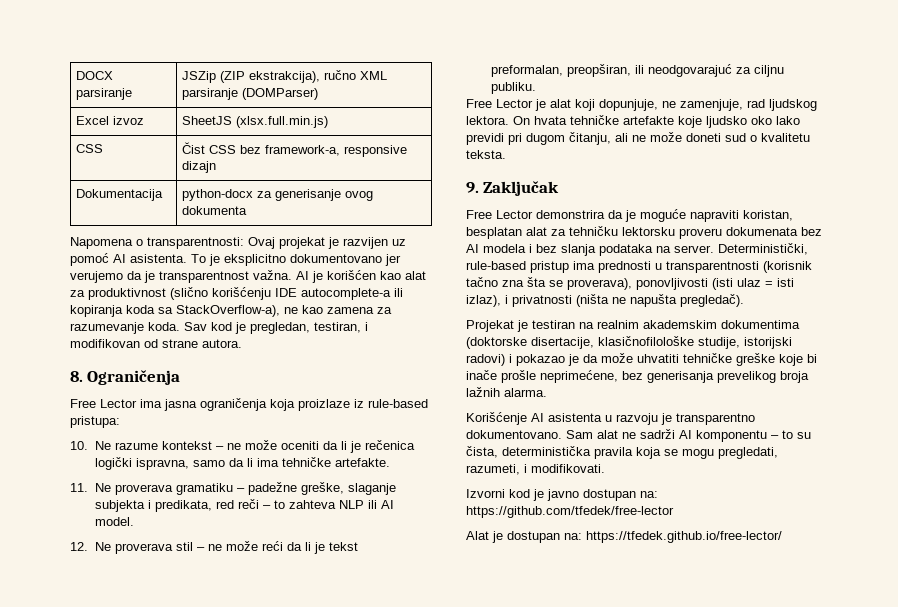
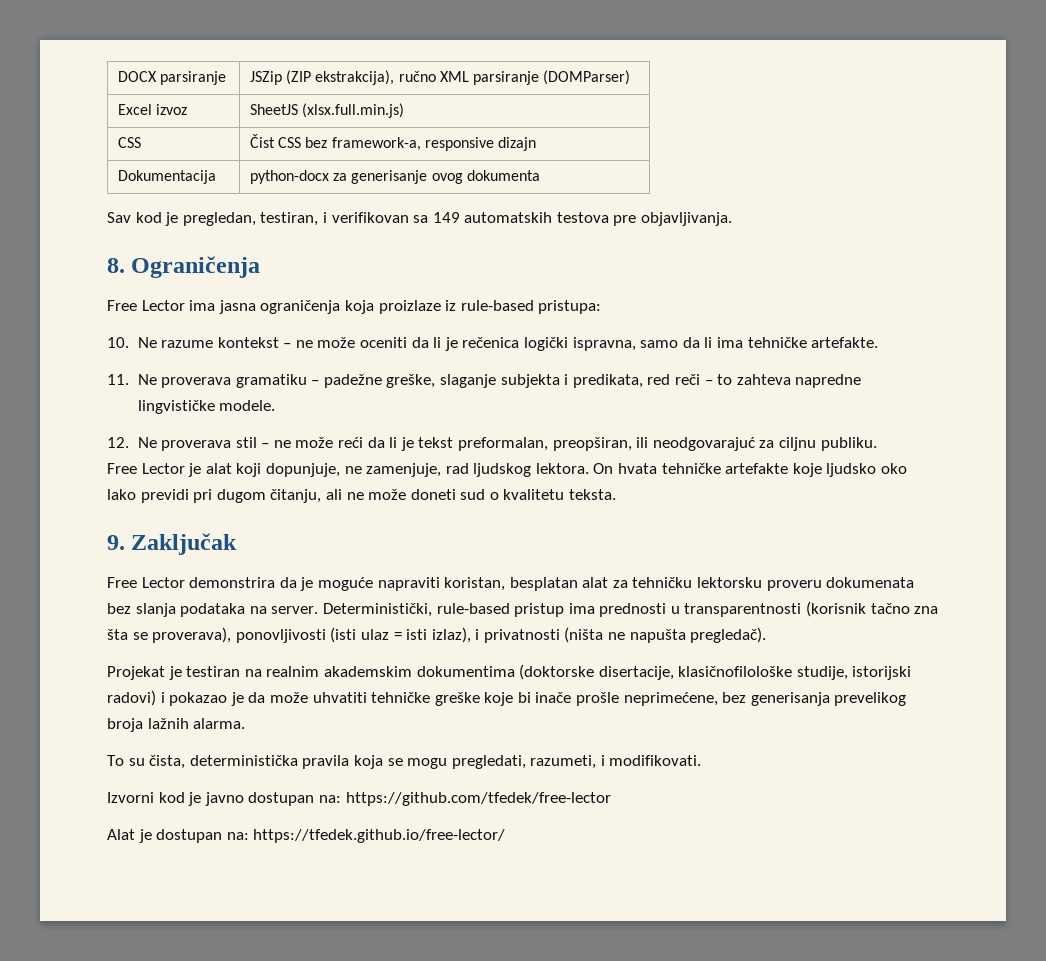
[70,237,406,249] [70,253,401,266] [70,270,426,283] [70,287,403,300] [70,305,392,317] [70,322,180,334] Napomena o transparentnosti: Ovaj projekat je razvijen uz pomoć AI asistenta. To je eksplicitno dokumentovano jer verujemo da je transparentnost važna. AI je korišćen kao alat za produktivnost (slično korišćenju IDE autocomplete-a ili kopiranja koda sa StackOverflow-a), ne kao zamena za razumevanje koda. -> (540, 175) none
[70,339,242,348] modifikovan od strane autora. -> [331,212,733,226] verifikovan sa 149 automatskih testova pre objavljivanja.
[338,500,394,509] [94,517,134,526] NLP ili AI model. -> [795,374,862,388] [137,400,276,414] napredne lingvističke modele.
[466,244,557,253] AI modela i bez -> (131, 608) none
[466,412,755,425] [466,429,793,442] Korišćenje AI asistenta u razvoju je transparentno dokumentovano. Sam alat ne sadrži AI komponentu – to -> [107,755,124,766] To

